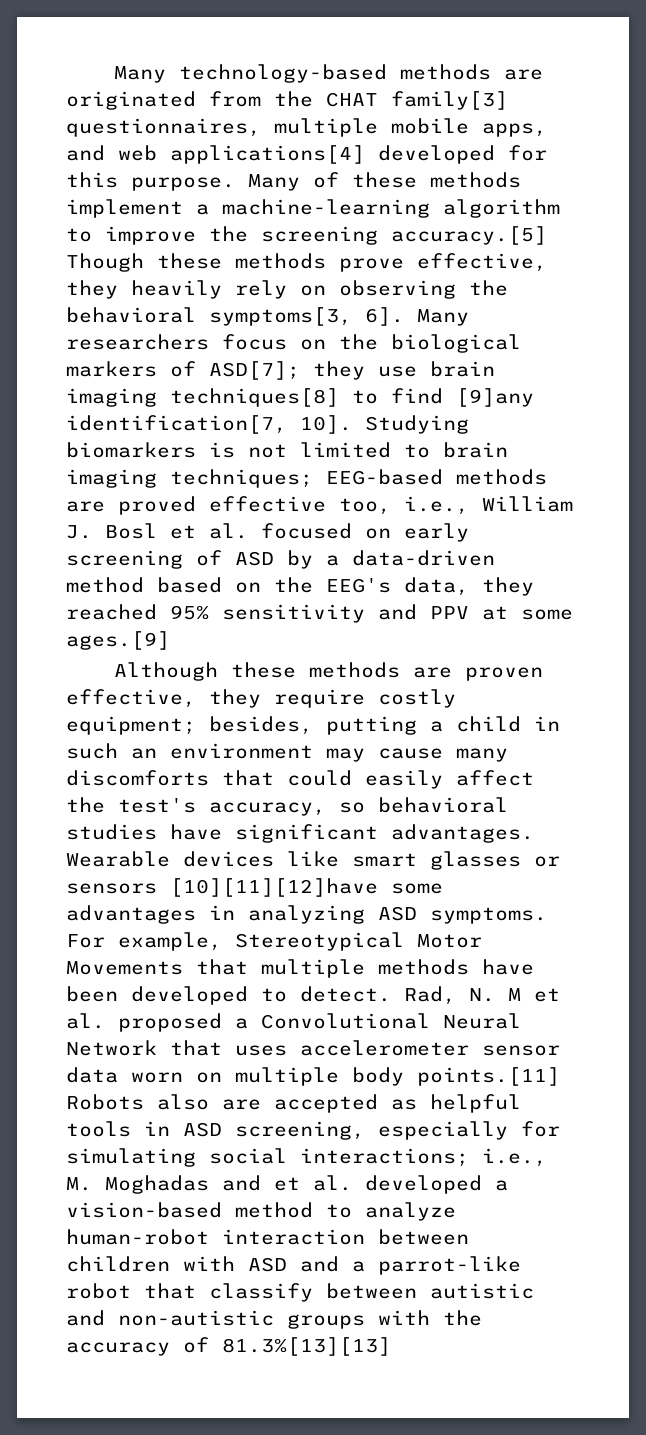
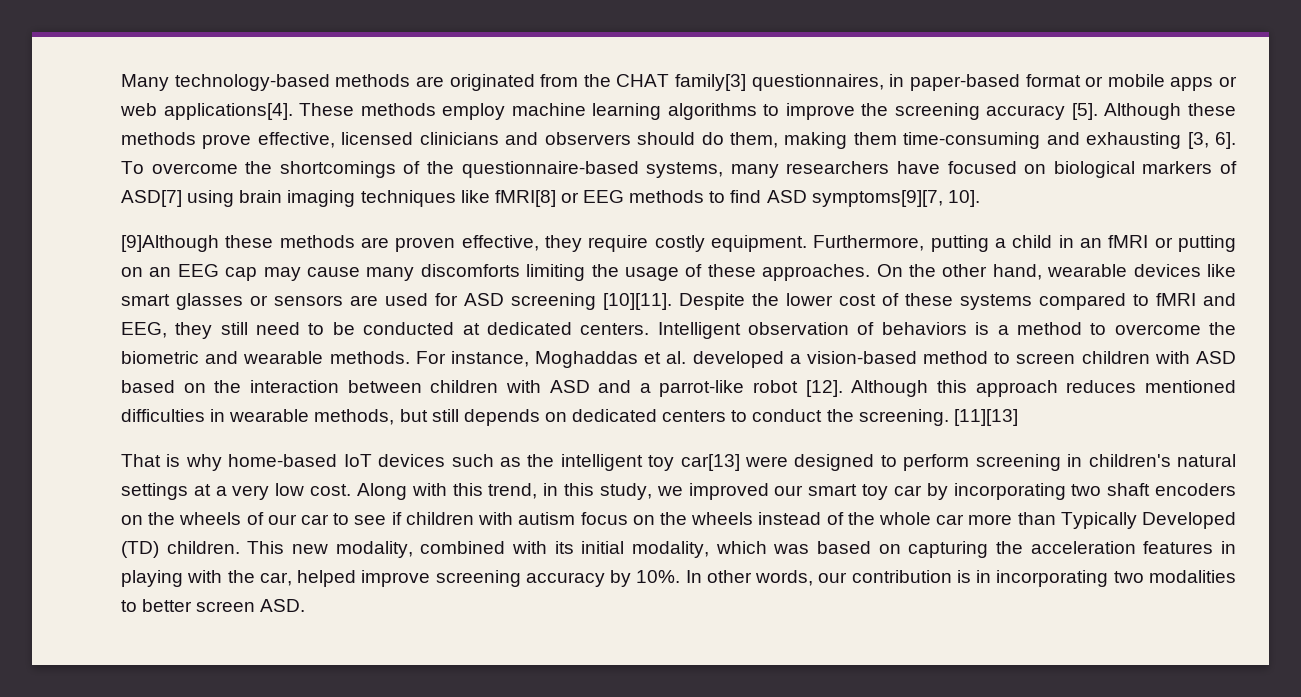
[274,118,547,137] [66,145,547,164] [66,172,521,191] [66,199,560,218] multiple mobile apps, and web applications[4] developed for this purpose. Many of these methods implement a machine-learning algorithm -> [889,74,1237,91] [120,103,757,120] in paper-based format or mobile apps or web applications[4]. These methods employ machine learning algorithms
[391,226,547,245] [66,253,144,272] accuracy.[5] Though -> [986,103,1182,120] accuracy [5]. Although
[66,280,508,299] [66,307,469,326] [66,334,521,353] [66,361,495,380] [66,388,534,407] [66,415,469,434] [66,442,508,458] [66,469,547,488] [66,496,573,515] [66,523,469,542] [66,550,495,569] [66,577,534,596] [66,604,573,623] [66,631,170,650] [113,662,218,681] they heavily rely on observing the behavioral symptoms[3, 6]. Many researchers focus on the biological markers of ASD[7]; they use brain imaging techniques[8] to find [9]any identification[7, 10]. Studying biomarkers is not limited to brain imaging techniques; EEG-based methods are proved effective too, i.e., William J. Bosl et al. focused on early screening of ASD by a data-driven method based on the EEG's data, they reached 95% sensitivity and PPV at some ages.[9] // Although -> [341,132,1236,149] [121,161,1237,178] [121,190,980,207] [121,235,219,252] licensed clinicians and observers should do them, making them time-consuming and exhausting [3, 6]. To overcome the shortcomings of the questionnaire-based systems, many researchers have focused on biological markers of ASD[7] using brain imaging techniques like fMRI[8] or EEG methods to find ASD symptoms[9][7, 10]. // [9]Although
[66,716,313,735] equipment; besides, -> [711,235,925,252] equipment. Furthermore,
[66,743,508,762] [66,770,534,789] [66,797,508,816] [66,824,534,843] [66,851,170,867] such an environment may cause many discomforts that could easily affect the test's accuracy, so behavioral studies have significant advantages. Wearable -> [1080,235,1236,252] [121,264,1128,281] an fMRI or putting on an EEG cap may cause many discomforts limiting the usage of these approaches. On the other hand, wearable
[170,878,443,897] [66,905,547,924] [66,932,482,951] [66,959,534,978] [66,986,560,1005] [66,1013,521,1032] [66,1040,560,1056] [66,1067,560,1086] [66,1094,521,1113] [66,1121,560,1140] [66,1148,547,1167] [66,1175,261,1194] [10][11][12]have some advantages in analyzing ASD symptoms. For example, Stereotypical Motor Movements that multiple methods have been developed to detect. Rad, N. M et al. proposed a Convolutional Neural Network that uses accelerometer sensor data worn on multiple body points.[11] Robots also are accepted as helpful tools in ASD screening, especially for simulating social interactions; i.e., M. Moghadas and -> [350,293,1236,310] [121,322,1236,339] [121,351,639,368] are used for ASD screening [10][11]. Despite the lower cost of these systems compared to fMRI and EEG, they still need to be conducted at dedicated centers. Intelligent observation of behaviors is a method to overcome the biometric and wearable methods. For instance, Moghaddas
[365,1202,456,1221] [66,1229,209,1245] analyze human-robot -> [1016,351,1236,364] [121,380,242,393] screen children with ASD based on the
[144,1283,534,1302] [66,1310,482,1329] [66,1337,391,1356] that classify between autistic and non-autistic groups with the accuracy of 81.3%[13][13] -> [805,380,1236,397] [121,409,1018,426] [121,454,1237,471] [121,483,1237,500] [121,512,1237,529] [121,541,1236,558] [121,570,1237,587] [121,599,306,612] [12]. Although this approach reduces mentioned difficulties in wearable methods, but still depends on dedicated centers to conduct the screening. [11][13] // That is why home-based IoT devices such as the intelligent toy car[13] were designed to perform screening in children's natural settings at a very low cost. Along with this trend, in this study, we improved our smart toy car by incorporating two shaft encoders on the wheels of our car to see if children with autism focus on the wheels instead of the whole car more than Typically Developed (TD) children. This new modality, combined with its initial modality, which was based on capturing the acceleration features in playing with the car, helped improve screening accuracy by 10%. In other words, our contribution is in incorporating two modalities to better screen ASD.

